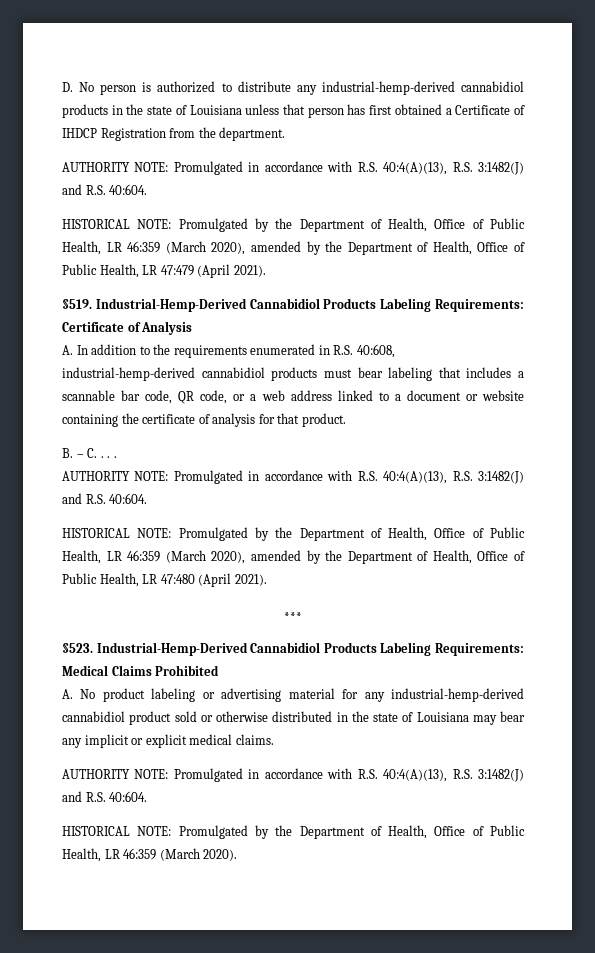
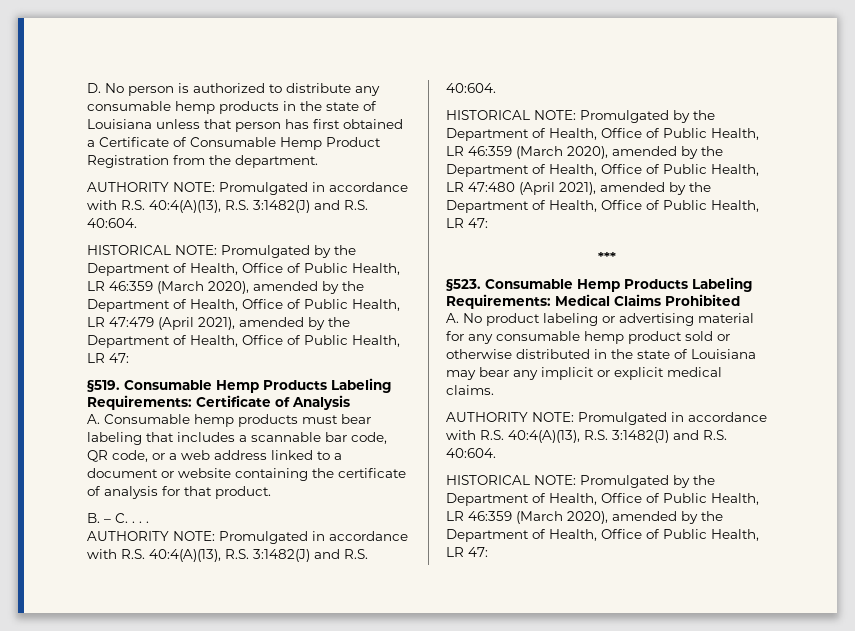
[321,81,524,95] industrial-hemp-derived cannabidiol -> [87,101,215,114] consumable hemp
[62,128,97,138] IHDCP -> [190,137,381,150] Consumable Hemp Product
[233,265,266,277] 2021). -> [198,317,350,330] [87,335,400,348] [87,353,129,363] 2021), amended by the Department of Health, Office of Public Health, LR 47:
[95,298,320,312] Industrial-Hemp-Derived Cannabidiol -> [124,380,259,393] Consumable Hemp
[76,344,395,358] [62,367,265,381] In addition to the requirements enumerated in R.S. 40:608, industrial-hemp-derived cannabidiol -> [104,414,234,427] Consumable hemp
[234,574,267,586] 2021). -> [559,182,711,195] [446,200,759,213] [446,218,488,228] 2021), amended by the Department of Health, Office of Public Health, LR 47:
[96,642,321,656] Industrial-Hemp-Derived Cannabidiol -> [485,279,620,292] Consumable Hemp
[391,688,524,702] [62,711,125,722] industrial-hemp-derived cannabidiol -> [496,331,624,344] consumable hemp
[203,849,238,861] 2020). -> [567,511,723,524] [446,529,759,542] [446,547,488,557] 2020), amended by the Department of Health, Office of Public Health, LR 47:

